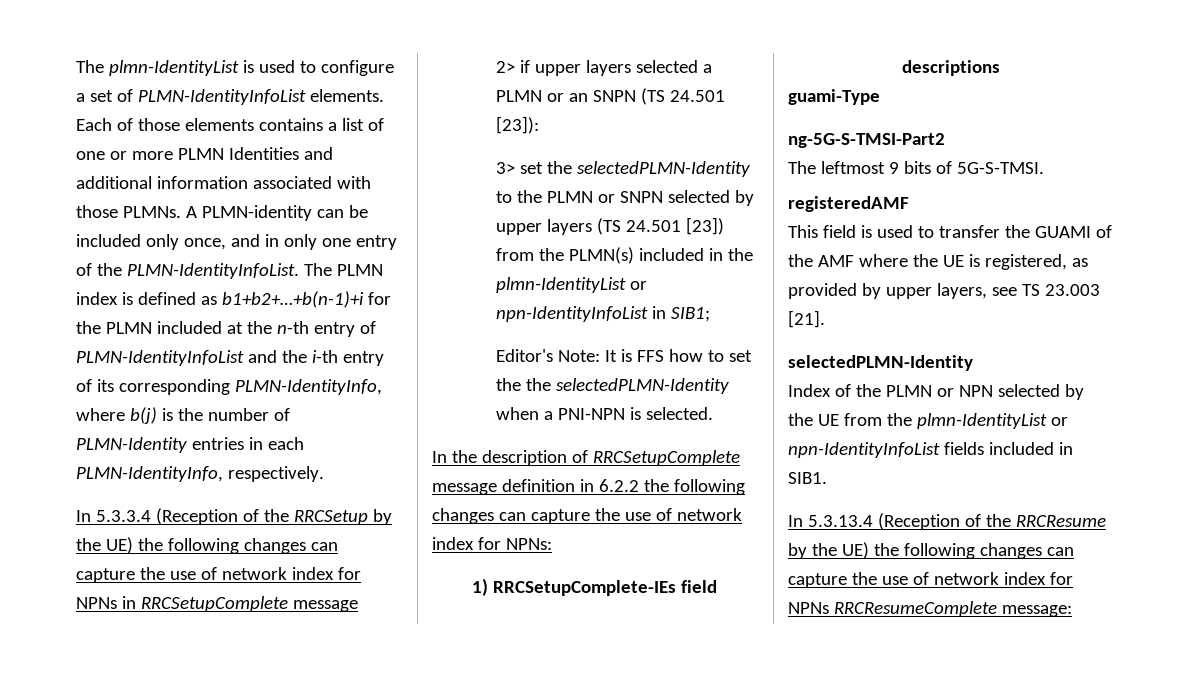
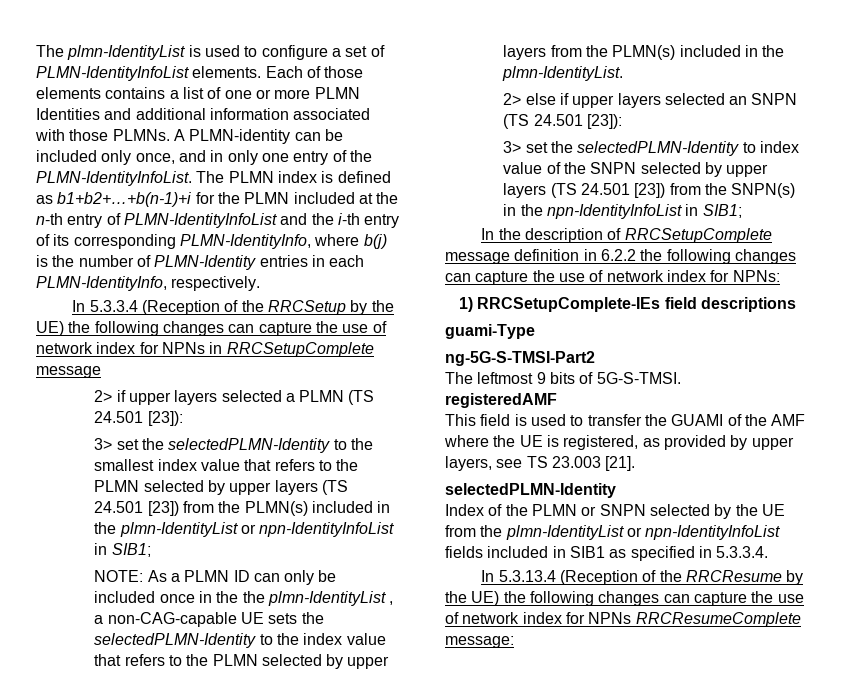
[547,90,637,102] or an SNPN -> (345, 396) none
[547,191,664,203] PLMN or SNPN -> [94,459,359,471] [94,480,140,492] smallest index value that refers to the PLMN
[496,349,753,362] [496,378,730,394] [496,407,714,420] Editor's Note: It is FFS how to set the the selectedPLMN-Identity when a PNI-NPN is selected. -> [94,570,337,585] [94,591,394,606] [94,612,324,627] [94,633,386,648] [94,654,390,669] [503,45,785,60] [502,66,624,81] [503,93,798,108] [503,114,622,129] [503,141,799,156] [503,162,769,177] [503,183,796,198] [503,204,742,219] NOTE: As a PLMN ID can only be included once in the the plmn-IdentityList , a non-CAG-capable UE sets the selectedPLMN-Identity to the index value that refers to the PLMN selected by upper layers from the PLMN(s) included in the plmn-IdentityList. // 2> else if upper layers selected an SNPN (TS 24.501 [23]): // 3> set the selectedPLMN-Identity to index value of the SNPN selected by upper layers (TS 24.501 [23]) from the SNPN(s) in the npn-IdentityInfoList in SIB1;
[958,385,993,397] NPN -> [599,504,646,516] SNPN
[788,472,827,484] SIB1. -> [569,546,769,561] SIB1 as specified in 5.3.3.4.

